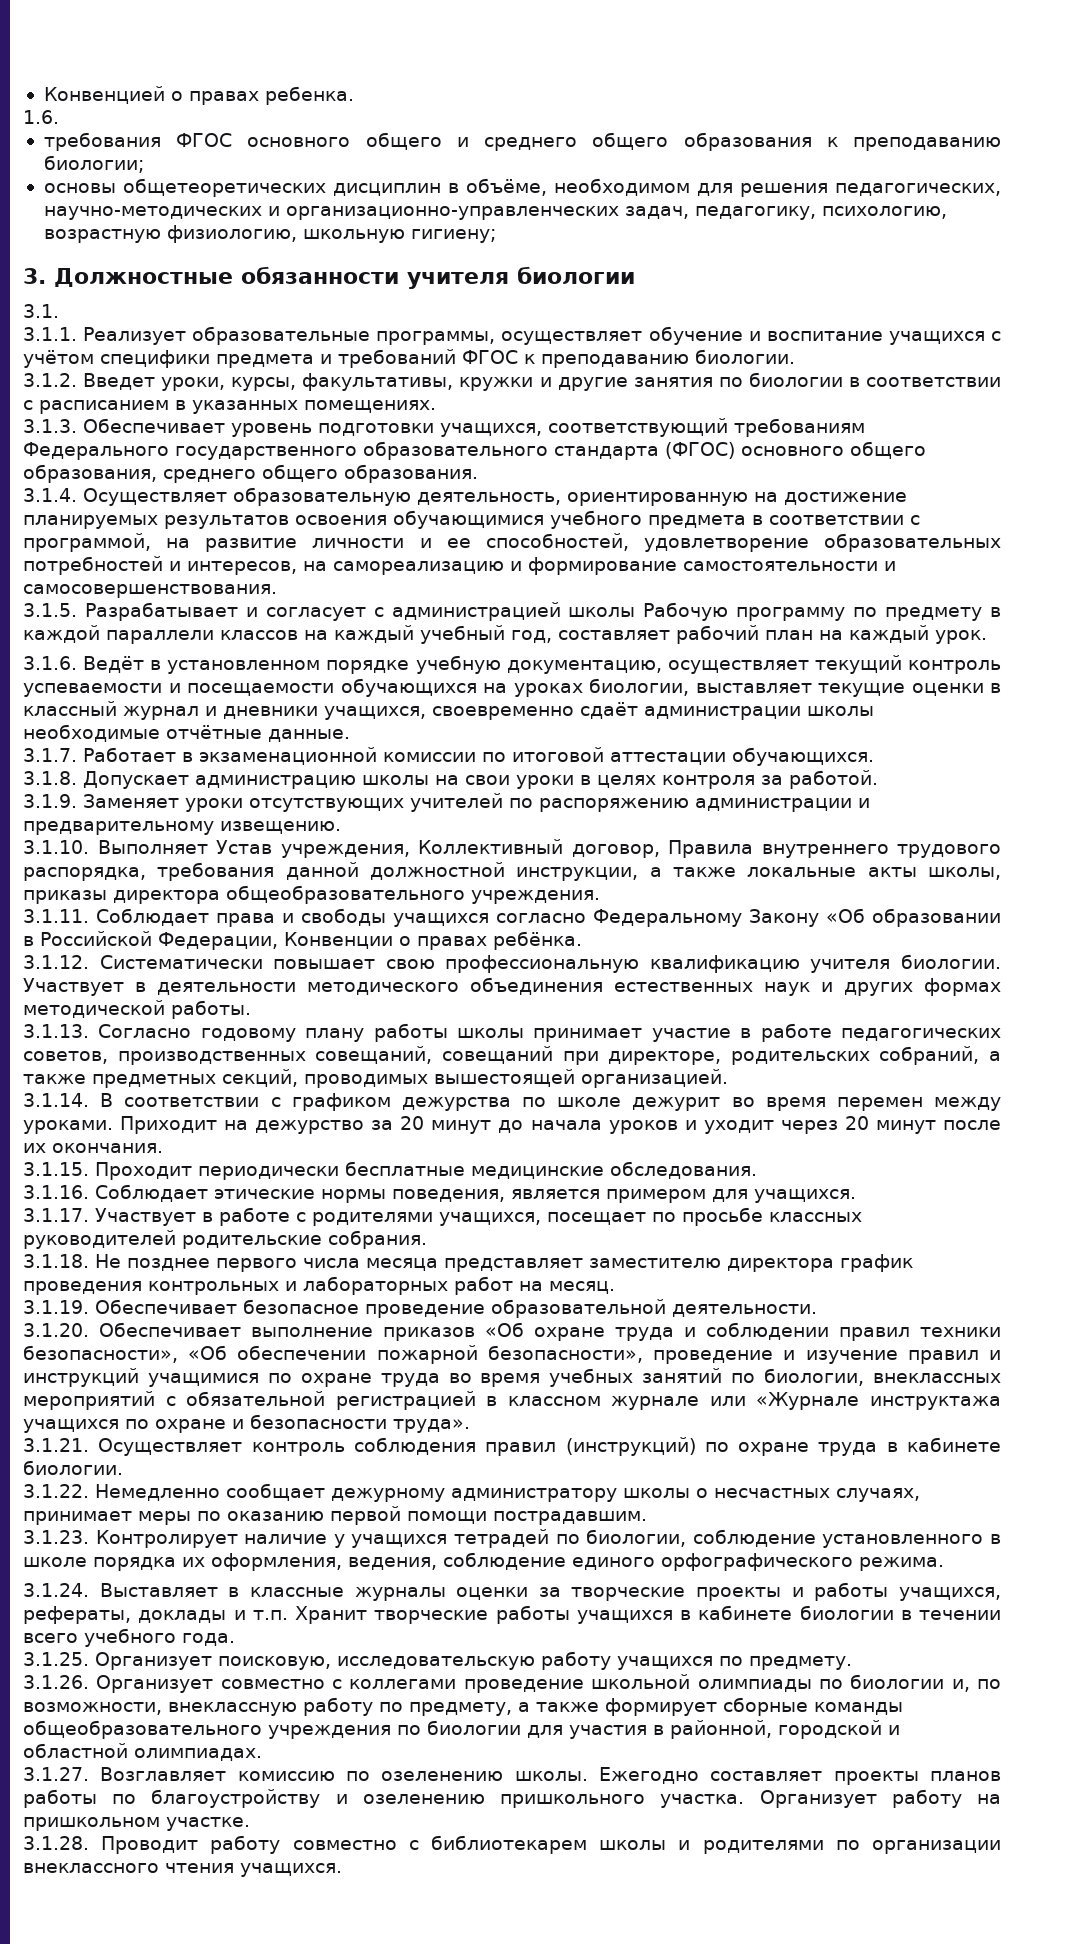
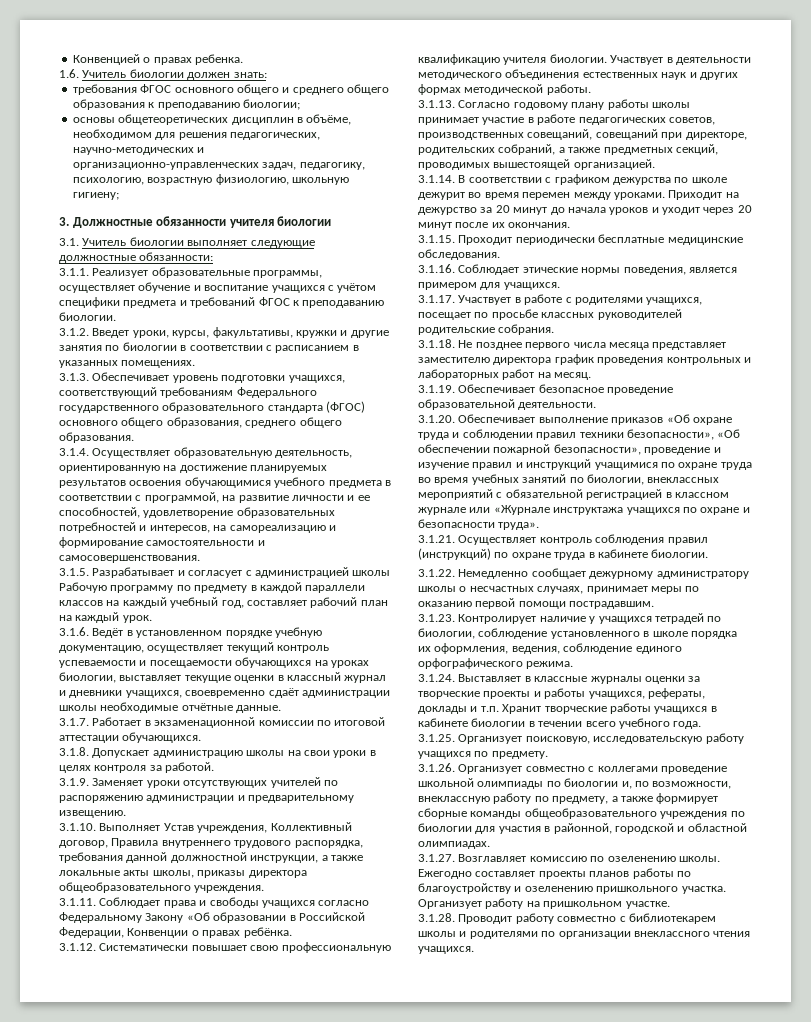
(59, 117) none -> [82,69,267,80] Учитель биологии должен знать:
(59, 311) none -> [82,237,315,248] [59,252,214,263] Учитель биологии выполняет следующие должностные обязанности:

